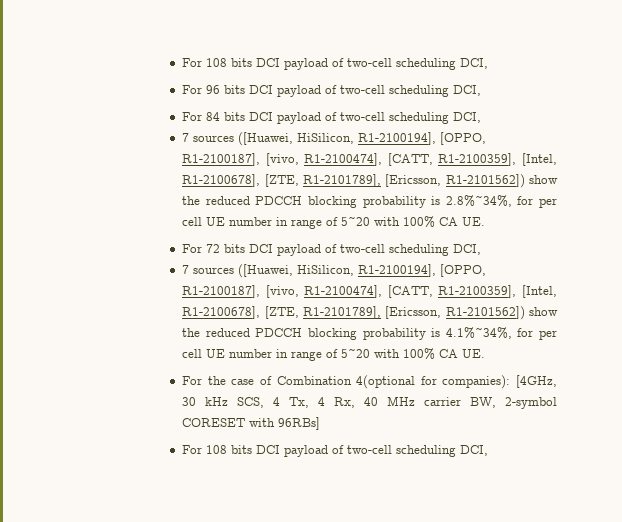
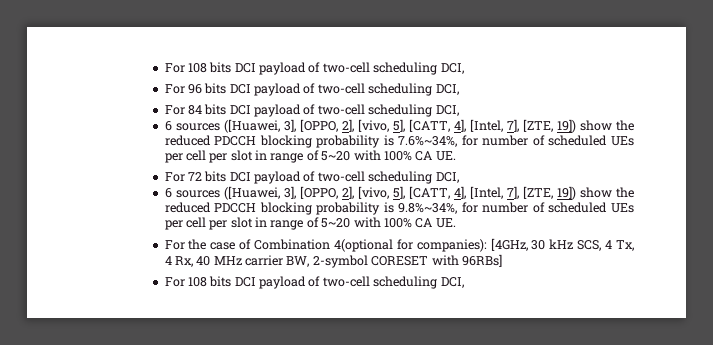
[182,132,487,146] [182,153,557,166] [182,174,558,188] [182,195,557,208] [182,217,273,226] 7 sources ([Huawei, HiSilicon, R1-2100194], [OPPO, R1-2100187], [vivo, R1-2100474], [CATT, R1-2100359], [Intel, R1-2100678], [ZTE, R1-2101789], [Ericsson, R1-2101562]) show the reduced PDCCH blocking probability is 2.8%~34%, for per cell UE number -> [164,119,635,133] [164,135,635,148] [164,150,253,163] 6 sources ([Huawei, 3], [OPPO, 2], [vivo, 5], [CATT, 4], [Intel, 7], [ZTE, 19]) show the reduced PDCCH blocking probability is 7.6%~34%, for number of scheduled UEs per cell per slot
[182,264,487,278] [182,285,557,298] [182,306,558,320] [182,327,557,340] [182,349,273,358] 7 sources ([Huawei, HiSilicon, R1-2100194], [OPPO, R1-2100187], [vivo, R1-2100474], [CATT, R1-2100359], [Intel, R1-2100678], [ZTE, R1-2101789], [Ericsson, R1-2101562]) show the reduced PDCCH blocking probability is 4.1%~34%, for per cell UE number -> [164,186,635,200] [164,202,635,215] [164,217,253,230] 6 sources ([Huawei, 3], [OPPO, 2], [vivo, 5], [CATT, 4], [Intel, 7], [ZTE, 19]) show the reduced PDCCH blocking probability is 9.8%~34%, for number of scheduled UEs per cell per slot

